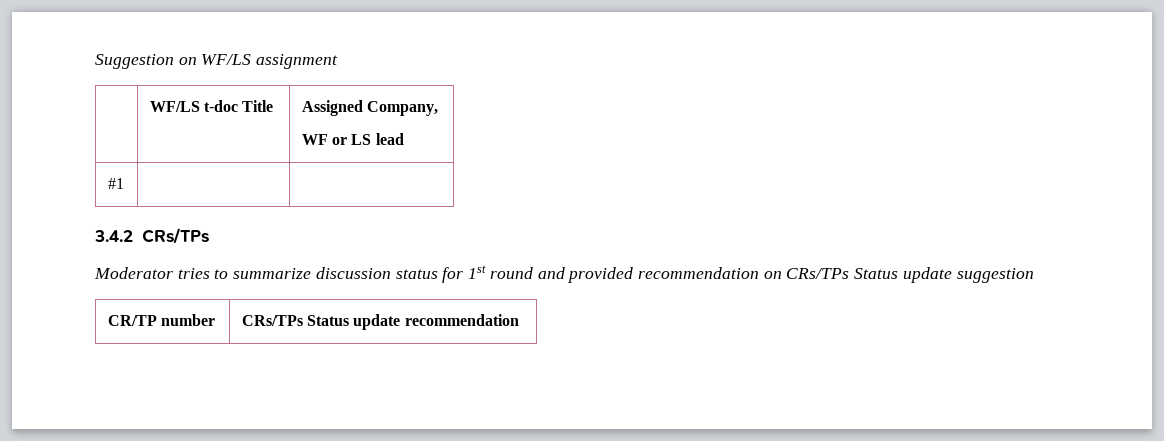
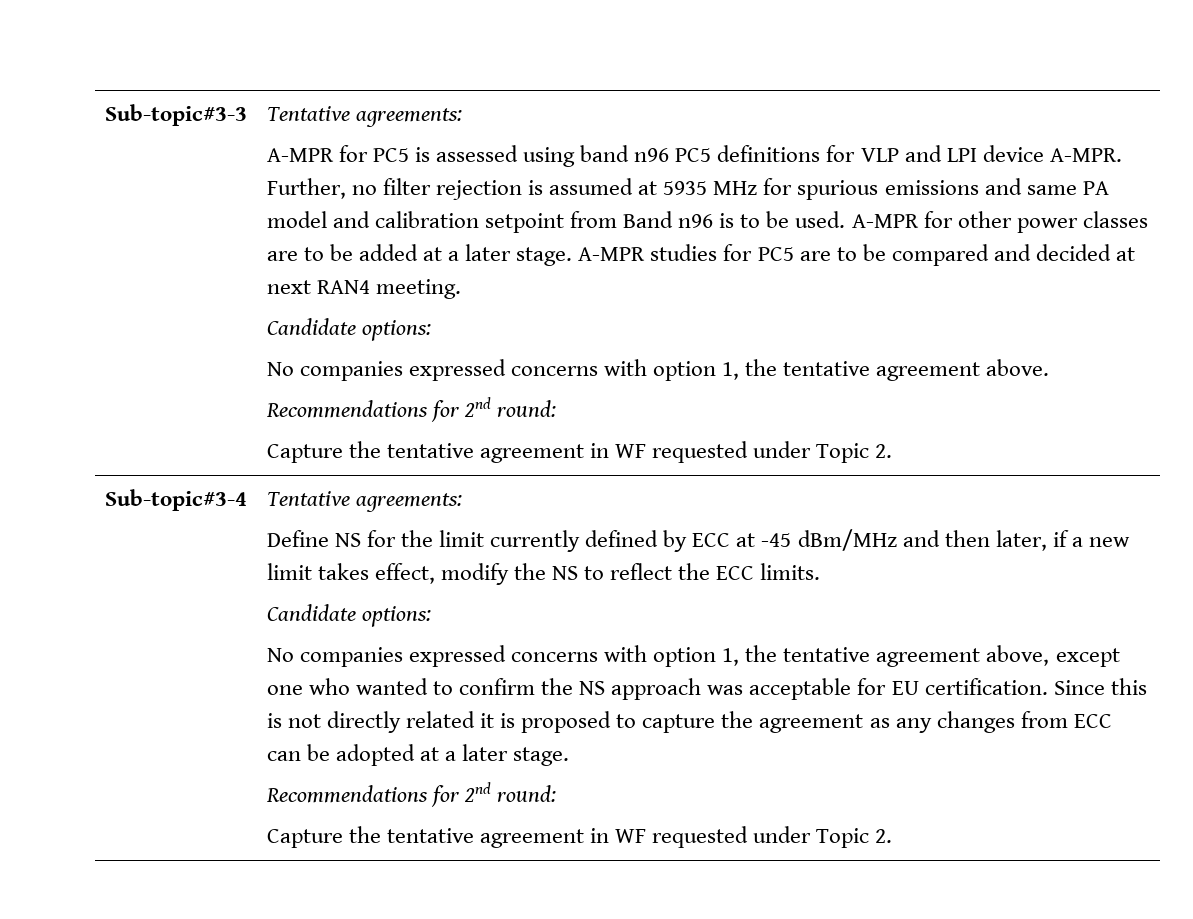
[95,54,339,69] [149,100,274,112] [301,100,438,116] [301,133,404,145] [107,178,124,189] [94,228,209,244] [94,265,1034,283] [107,314,215,326] [241,314,519,330] Suggestion on WF/LS assignment // | WF/LS t-doc Title | Assigned Company, // WF or LS lead // #1 | | // 3.4.2 CRs/TPs // Moderator tries to summarize discussion status for 1st round and provided recommendation on CRs/TPs Status update suggestion // CR/TP number | CRs/TPs Status update recommendation -> [104,104,247,126] [266,106,462,127] [266,145,1122,167] [266,178,1109,200] [266,211,1148,233] [266,244,1136,266] [266,279,461,299] [266,318,431,341] [266,359,1050,381] [265,397,556,422] [266,441,893,463] [104,489,247,511] [266,491,462,512] [266,529,1130,552] [266,563,821,585] [266,604,431,627] [266,645,1120,667] [266,678,1147,700] [266,711,1112,733] [266,744,570,766] [265,782,556,807] [266,826,893,848] Sub-topic#3-3 | Tentative agreements: // A-MPR for PC5 is assessed using band n96 PC5 definitions for VLP and LPI device A-MPR. Further, no filter rejection is assumed at 5935 MHz for spurious emissions and same PA model and calibration setpoint from Band n96 is to be used. A-MPR for other power classes are to be added at a later stage. A-MPR studies for PC5 are to be compared and decided at next RAN4 meeting. // Candidate options: // No companies expressed concerns with option 1, the tentative agreement above. // Recommendations for 2nd round: // Capture the tentative agreement in WF requested under Topic 2. // Sub-topic#3-4 | Tentative agreements: // Define NS for the limit currently defined by ECC at -45 dBm/MHz and then later, if a new limit takes effect, modify the NS to reflect the ECC limits. // Candidate options: // No companies expressed concerns with option 1, the tentative agreement above, except one who wanted to confirm the NS approach was acceptable for EU certification. Since this is not directly related it is proposed to capture the agreement as any changes from ECC can be adopted at a later stage. // Recommendations for 2nd round: // Capture the tentative agreement in WF requested under Topic 2.

